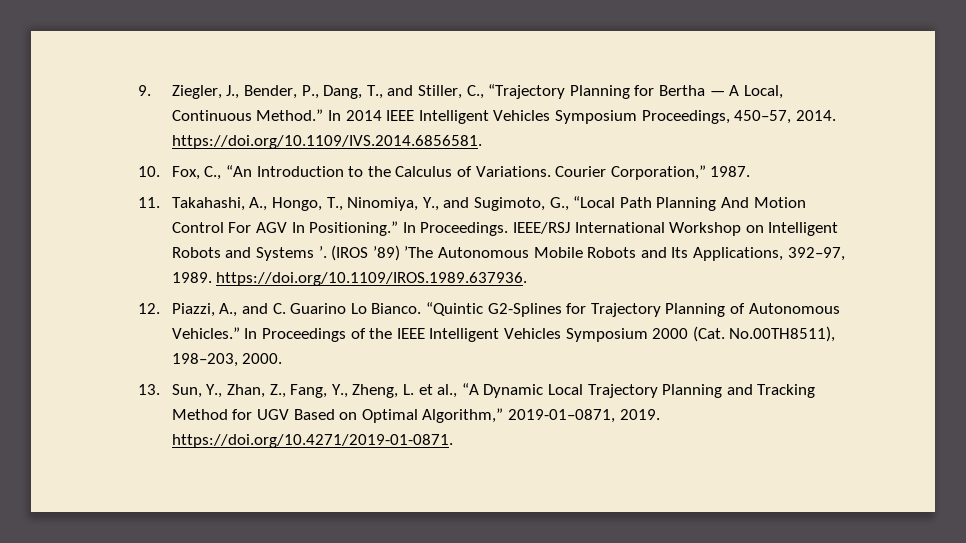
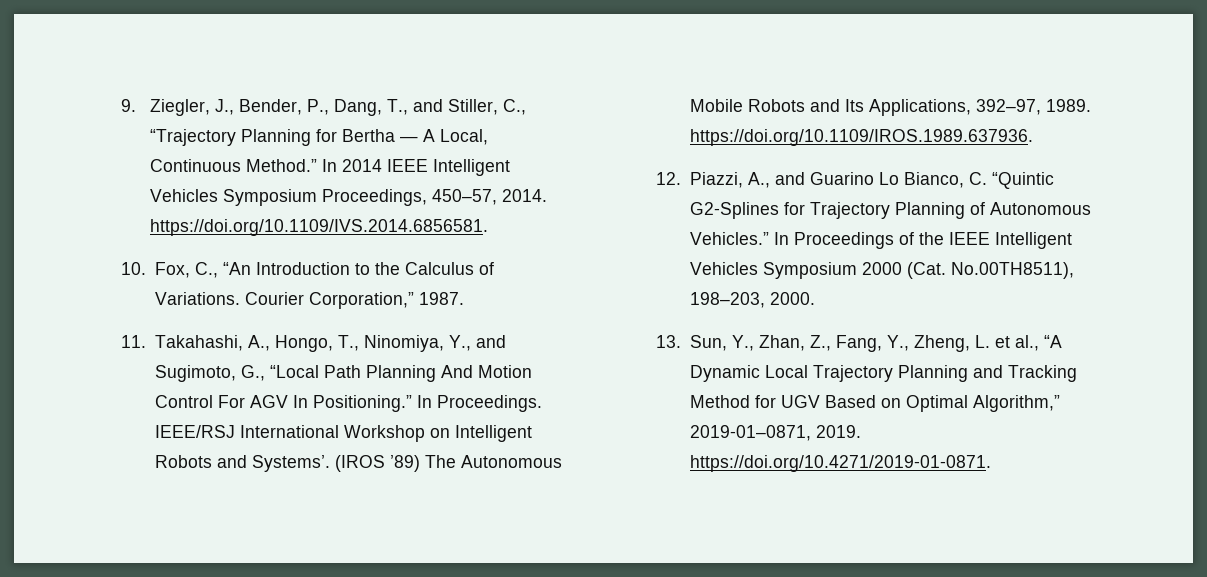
[256,246,327,261] Systems ’. -> [252,455,331,472] Systems’.
[404,246,434,258] ’The -> [425,455,457,468] The
[272,303,286,314] C. -> (806, 178) none
[371,303,422,314] Bianco. -> [904,172,988,188] Bianco, C.

